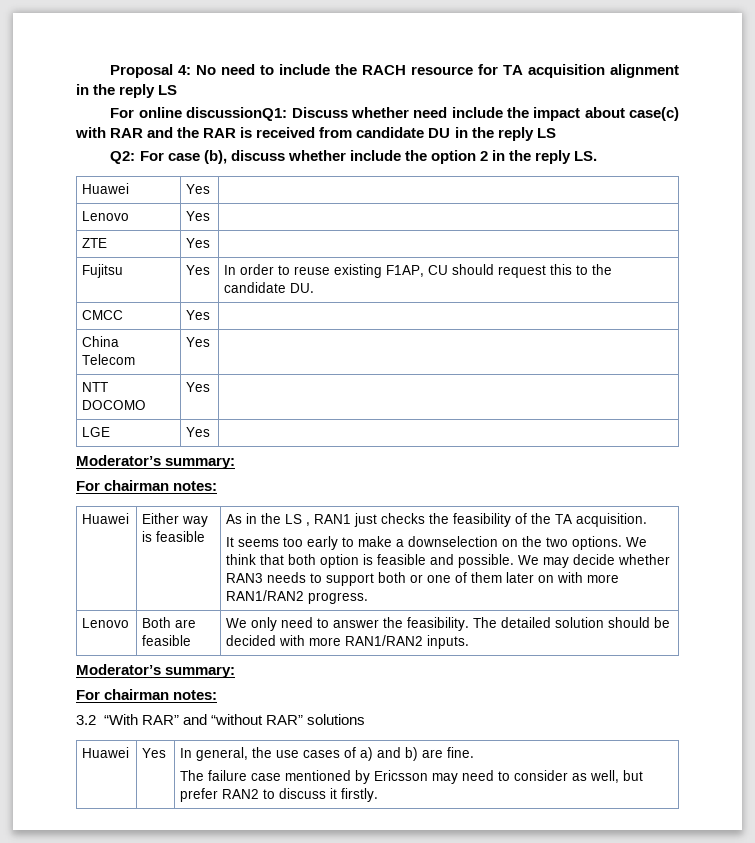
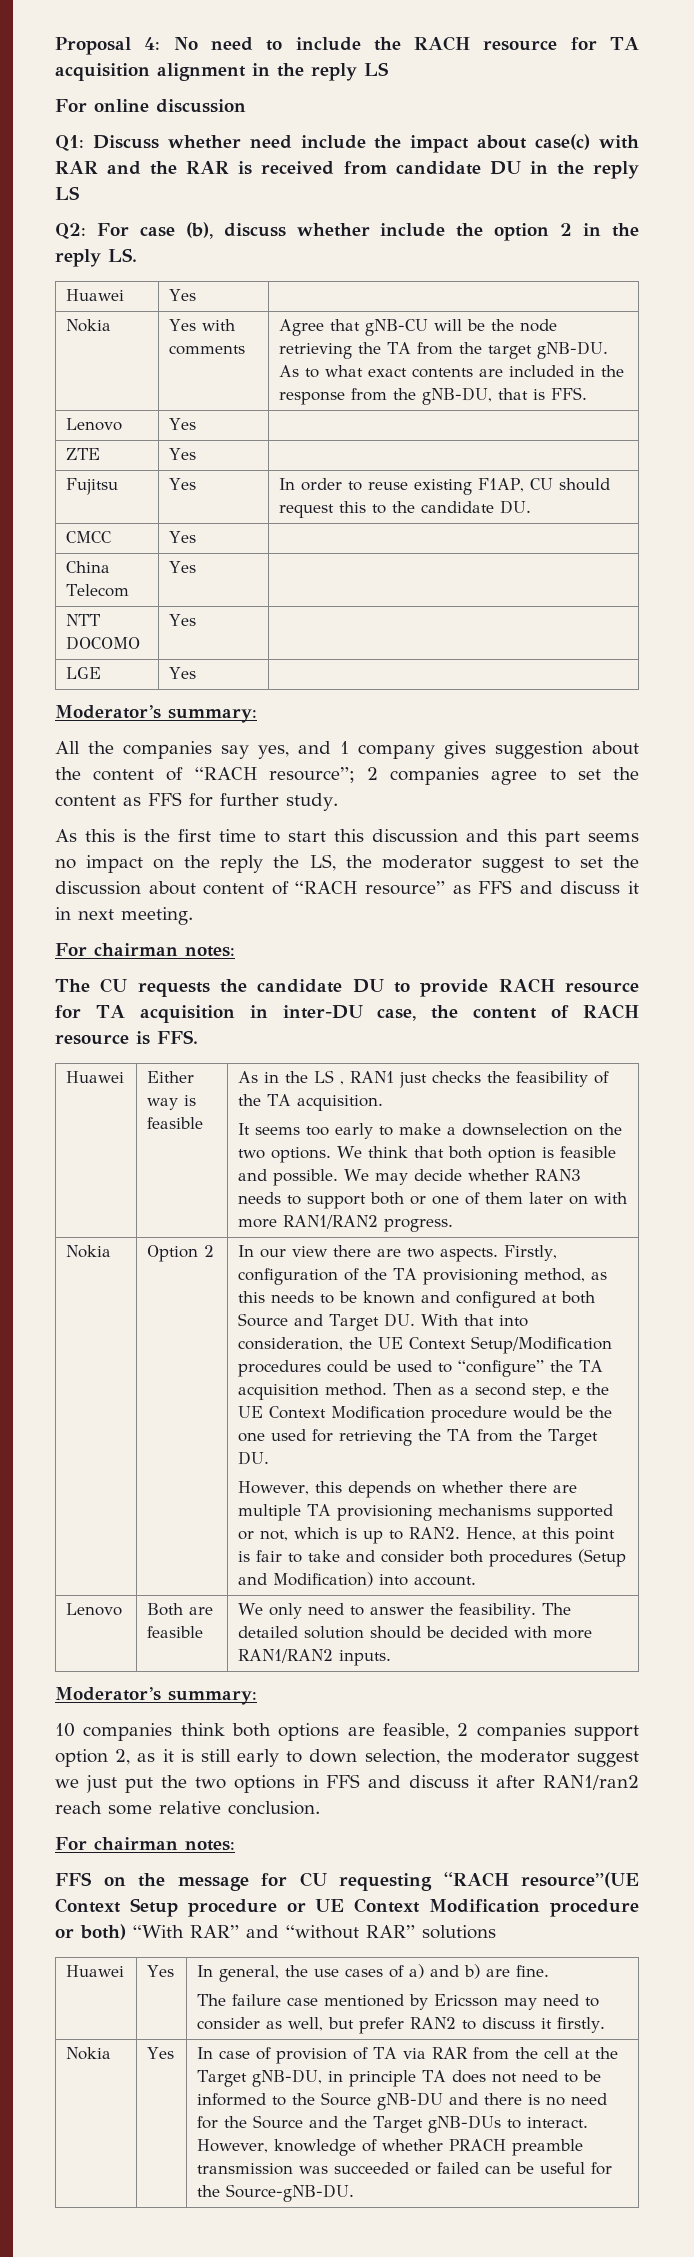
[186,107,288,121] discussionQ1: -> [156,99,246,113] [55,135,84,151] discussion // Q1:
(211, 189) none -> [66,319,112,332] [169,319,236,331] [169,345,246,355] [279,319,558,336] [279,341,609,359] [279,365,625,378] [279,387,588,405] // Nokia | Yes with comments | Agree that gNB-CU will be the node retrieving the TA from the target gNB-DU. As to what exact contents are included in the response from the gNB-DU, that is FFS.
[76,480,218,491] For chairman notes: -> [55,741,639,759] [55,767,639,785] [55,792,338,811] [55,829,639,847] [55,854,639,873] [55,880,640,895] [55,907,193,925] [55,943,235,957] [55,978,639,997] [55,1004,639,1023] [55,1030,198,1045] All the companies say yes, and 1 company gives suggestion about the content of “RACH resource”; 2 companies agree to set the content as FFS for further study. // As this is the first time to start this discussion and this part seems no impact on the reply the LS, the moderator suggest to set the discussion about content of “RACH resource” as FFS and discuss it in next meeting. // For chairman notes: // The CU requests the candidate DU to provide RACH resource for TA acquisition in inter-DU case, the content of RACH resource is FFS.
(369, 598) none -> [66,1245,112,1258] [147,1245,215,1262] [238,1245,558,1262] [238,1268,608,1285] [238,1291,596,1308] [238,1313,529,1331] [238,1336,613,1354] [238,1360,604,1377] [238,1383,610,1400] [238,1406,613,1423] [238,1429,599,1446] [238,1451,270,1465] [238,1481,578,1498] [238,1504,614,1521] [238,1527,616,1544] [238,1549,627,1567] [238,1572,477,1587] // Nokia | Option 2 | In our view there are two aspects. Firstly, configuration of the TA provisioning method, as this needs to be known and configured at both Source and Target DU. With that into consideration, the UE Context Setup/Modification procedures could be used to “configure” the TA acquisition method. Then as a second step, e the UE Context Modification procedure would be the one used for retrieving the TA from the Target DU. // However, this depends on whether there are multiple TA provisioning mechanisms supported or not, which is up to RAN2. Hence, at this point is fair to take and consider both procedures (Setup and Modification) into account.
[76,689,218,700] [76,715,96,725] For chairman notes: // 3.2 -> [55,1723,639,1741] [55,1749,639,1767] [55,1774,640,1793] [55,1801,320,1815] [55,1837,235,1851] [55,1872,639,1891] [55,1898,639,1917] [55,1924,126,1940] 10 companies think both options are feasible, 2 companies support option 2, as it is still early to down selection, the moderator suggest we just put the two options in FFS and discuss it after RAN1/ran2 reach some relative conclusion. // For chairman notes: // FFS on the message for CU requesting “RACH resource”(UE Context Setup procedure or UE Context Modification procedure or both)
(379, 795) none -> [66,2047,112,2060] [147,2047,175,2059] [197,2047,619,2064] [197,2069,602,2087] [197,2092,608,2110] [197,2115,589,2133] [197,2139,584,2156] [197,2162,613,2175] [197,2184,355,2202] // Nokia | Yes | In case of provision of TA via RAR from the cell at the Target gNB-DU, in principle TA does not need to be informed to the Source gNB-DU and there is no need for the Source and the Target gNB-DUs to interact. However, knowledge of whether PRACH preamble transmission was succeeded or failed can be useful for the Source-gNB-DU.

